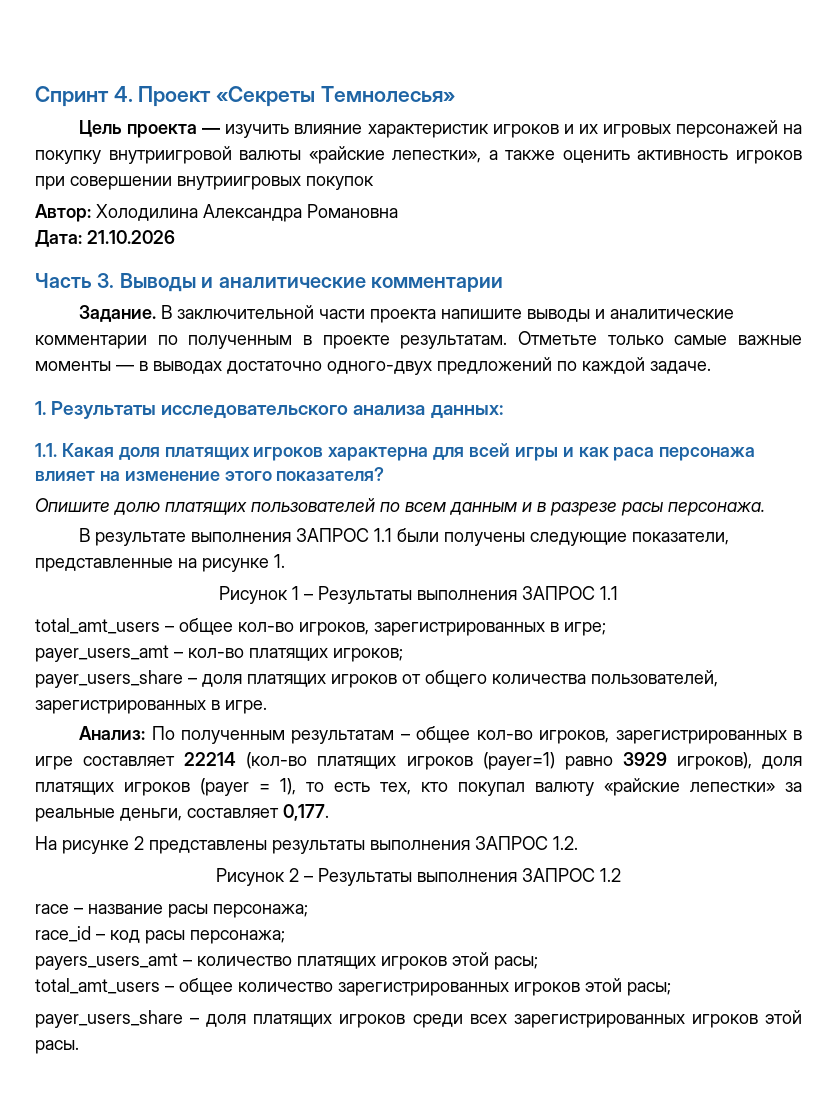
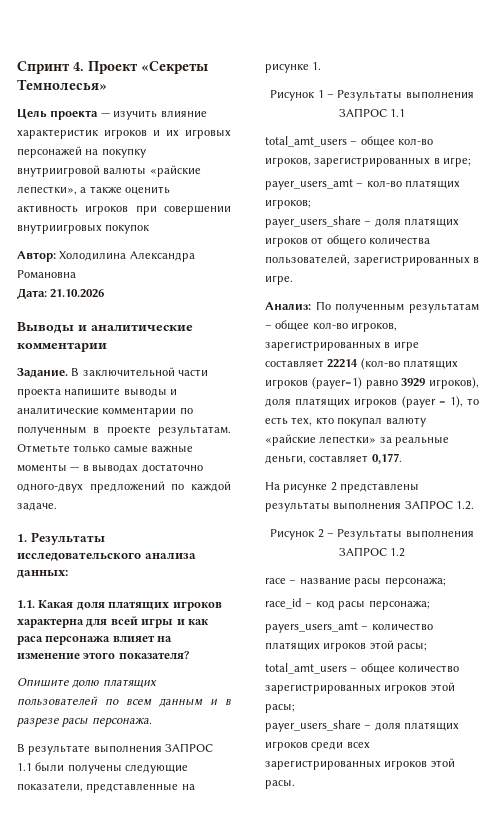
[35,273,115,288] Часть 3. -> (105, 293) none

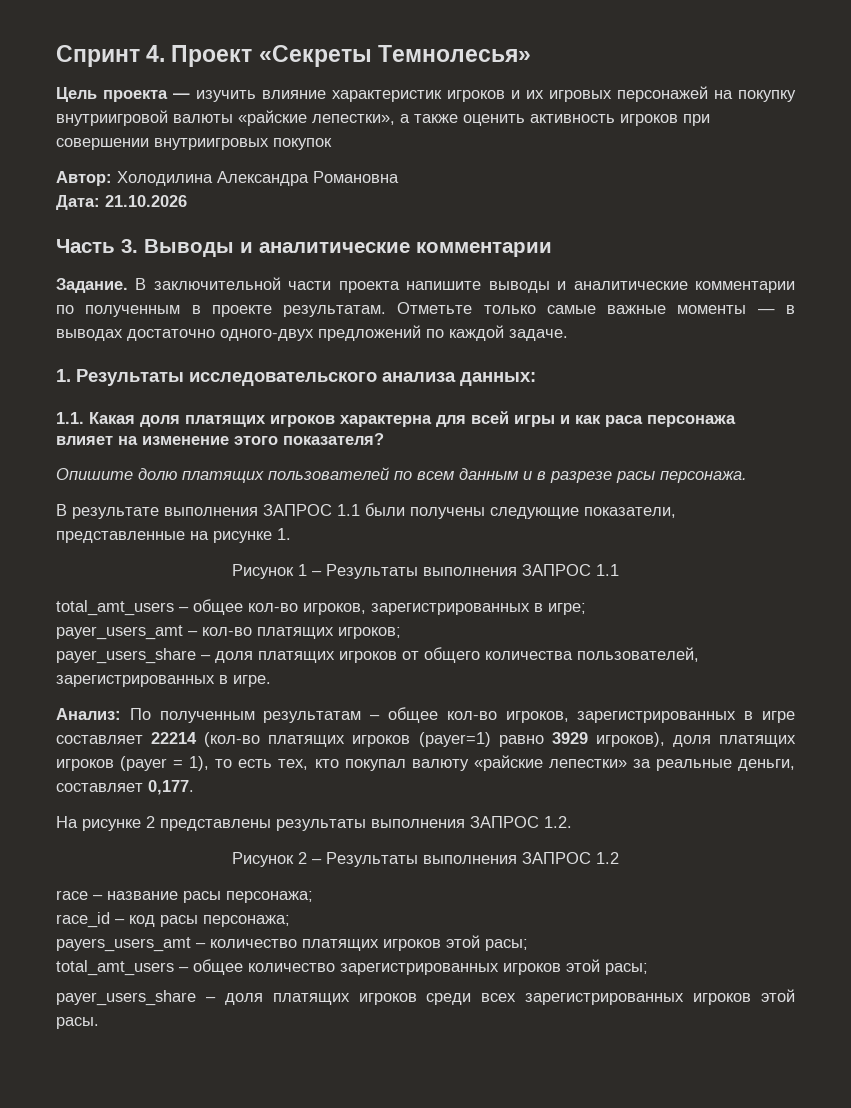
(105, 293) none -> [56,239,138,253] Часть 3.

